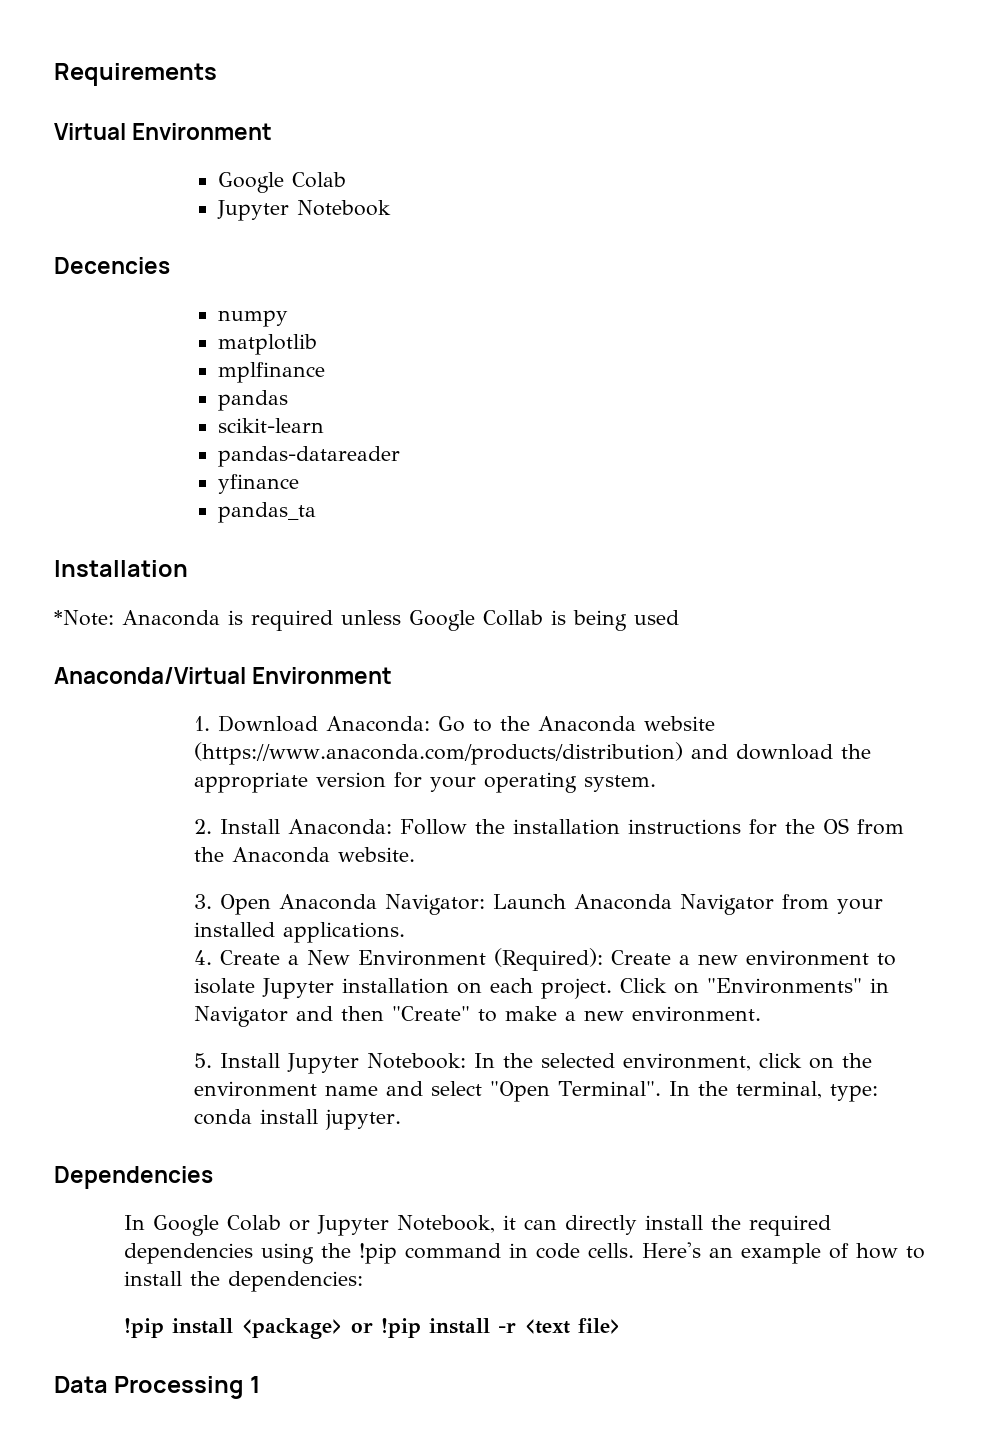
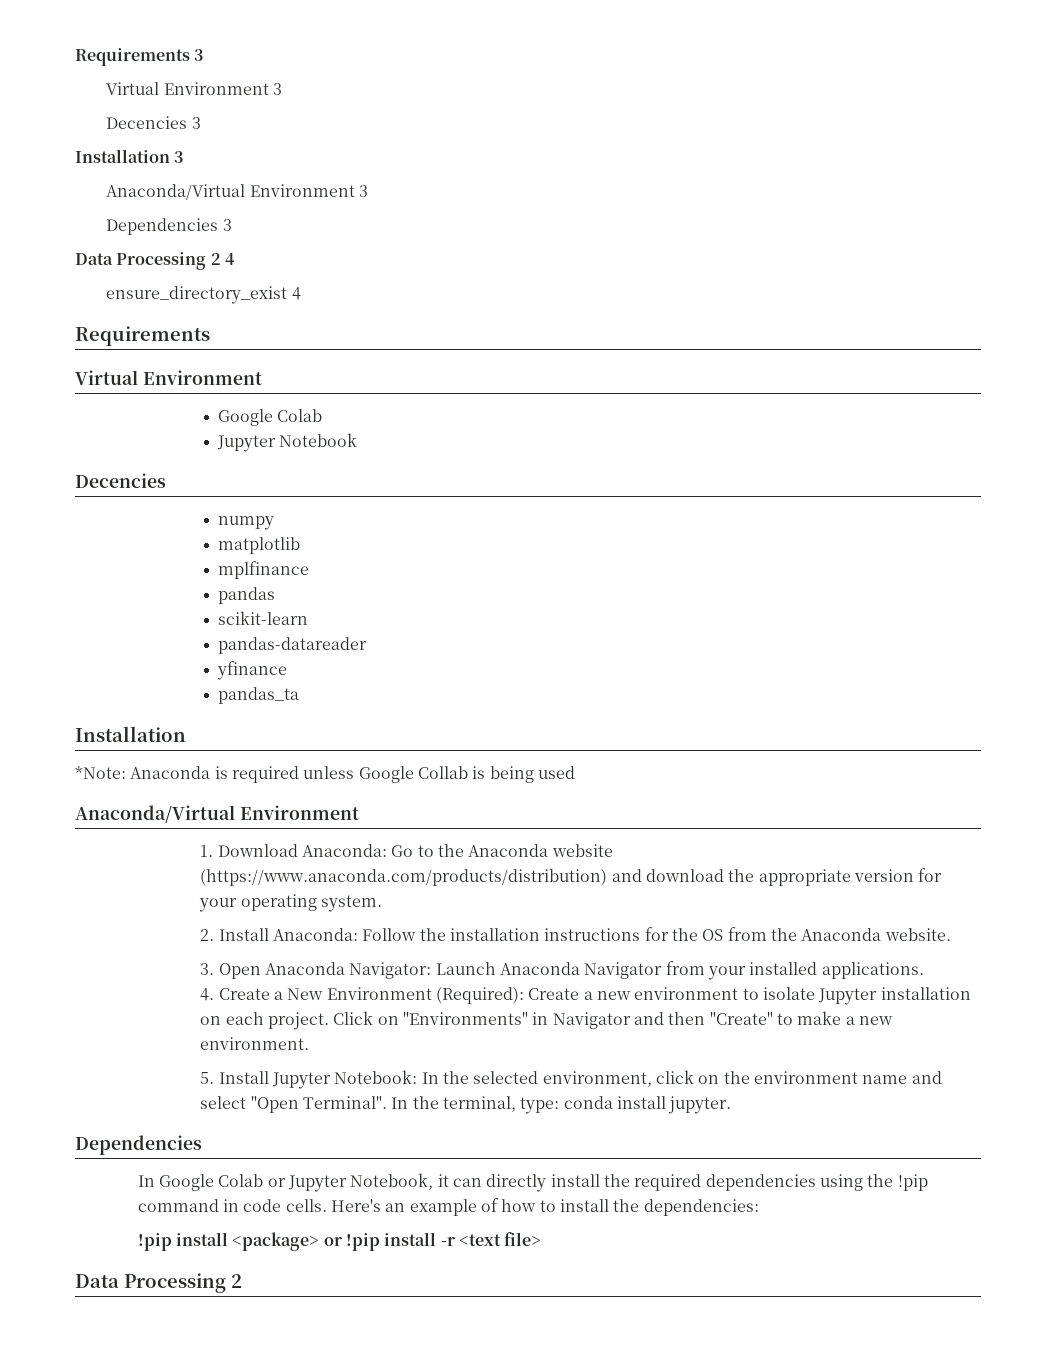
[54,63,217,86] Requirements -> [75,48,204,66] [106,82,283,95] [106,116,201,129] [75,149,184,163] [106,184,369,200] [106,218,232,235] [75,252,235,270] [106,286,301,304] [75,326,210,346] Requirements 3 // Virtual Environment 3 // Decencies 3 // Installation 3 // Anaconda/Virtual Environment 3 // Dependencies 3 // Data Processing 2 4 // ensure_directory_exist 4 // Requirements
[249,1376,260,1393] 1 -> [231,1274,242,1288] 2

